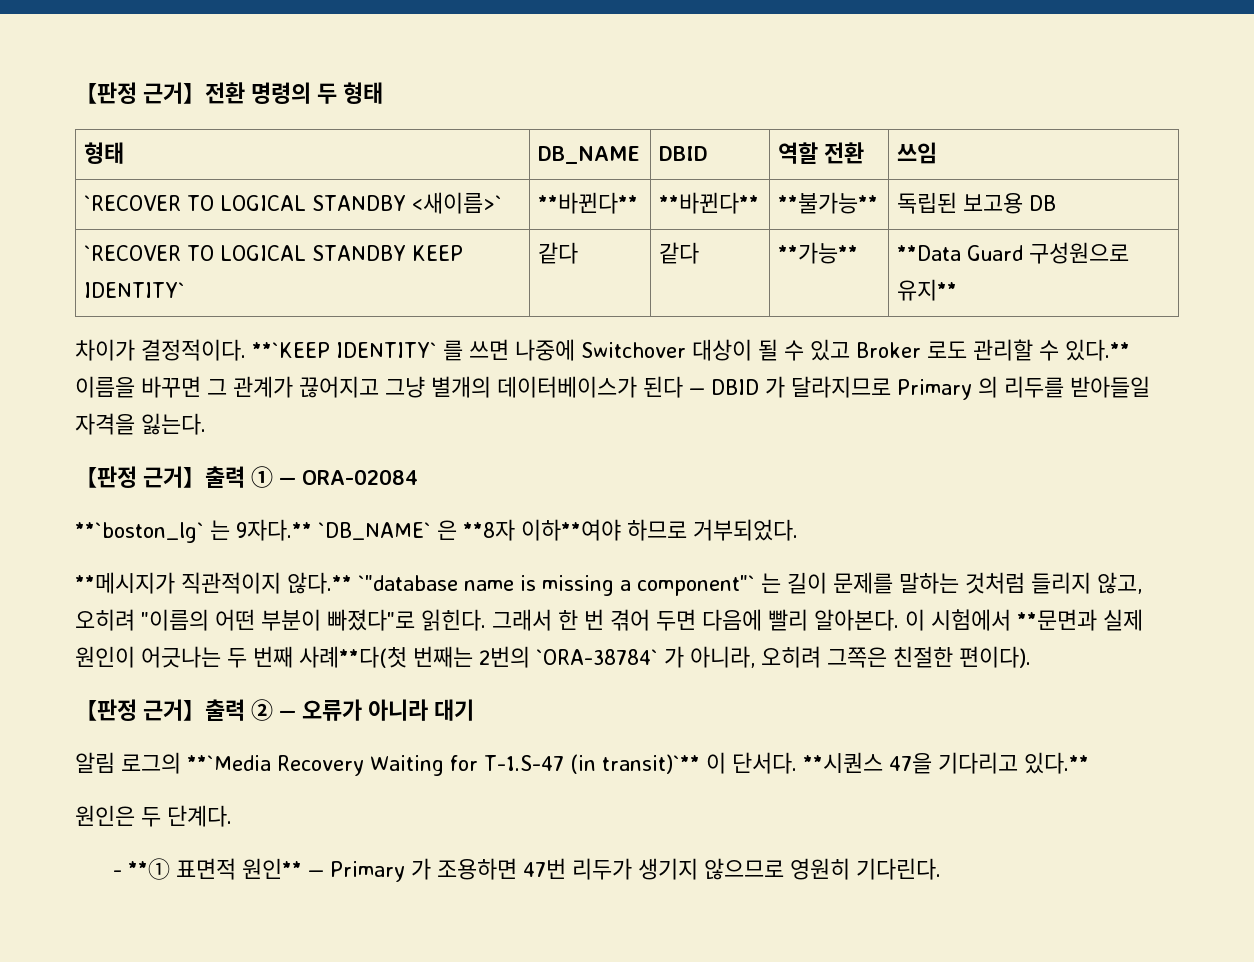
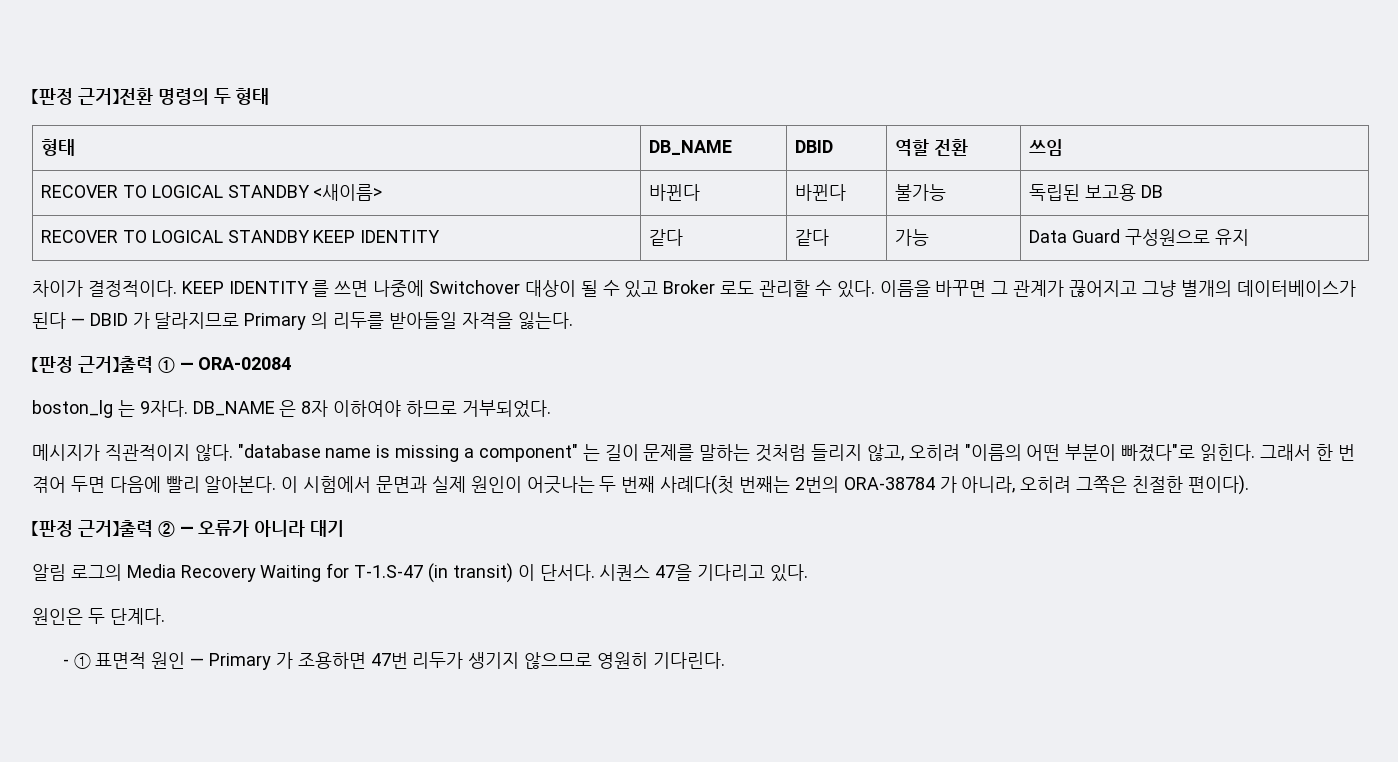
[84,192,503,214] [538,192,639,214] [659,192,760,214] [778,192,879,214] `RECOVER TO LOGICAL STANDBY <새이름>` | **바뀐다** | **바뀐다** | **불가능** -> [40,184,383,201] [648,184,700,201] [794,184,846,201] [894,184,946,201] RECOVER TO LOGICAL STANDBY <새이름> | 바뀐다 | 바뀐다 | 불가능
[84,245,182,261] `RECOVER -> [40,230,118,243] RECOVER
[84,282,186,298] IDENTITY` -> [360,230,441,243] IDENTITY
[778,242,859,264] [897,245,962,261] **가능** | **Data -> [894,229,929,246] [1028,230,1067,243] 가능 | Data
[897,279,958,301] 유지** -> [1214,229,1249,246] 유지
[252,342,437,358] **`KEEP IDENTITY` -> [181,281,309,294] KEEP IDENTITY
[1065,339,1130,361] 있다.** -> [836,280,875,298] 있다.
[75,519,798,543] [75,572,458,594] **`boston_lg` 는 9자다.** `DB_NAME` 은 **8자 이하**여야 하므로 거부되었다. // **메시지가 직관적이지 않다.** `"database -> [32,400,551,418] [32,444,321,461] boston_lg 는 9자다. DB_NAME 은 8자 이하여야 하므로 거부되었다. // 메시지가 직관적이지 않다. "database
[637,575,755,596] component"` -> [478,444,578,462] component"
[1017,609,1097,631] **문면과 -> [376,476,428,493] 문면과
[299,646,407,668] 사례**다(첫 -> [660,475,735,495] 사례다(첫
[536,649,658,665] `ORA-38784` -> [843,477,935,490] ORA-38784
[187,755,271,771] **`Media -> [126,564,176,578] Media
[601,754,700,774] transit)`** -> [452,563,513,583] transit)
[802,752,883,773] **시퀀스 -> [599,564,651,581] 시퀀스
[1023,752,1089,774] 있다.** -> [770,564,809,582] 있다.
[127,858,302,880] **① 표면적 원인** -> [73,652,186,669] ① 표면적 원인

